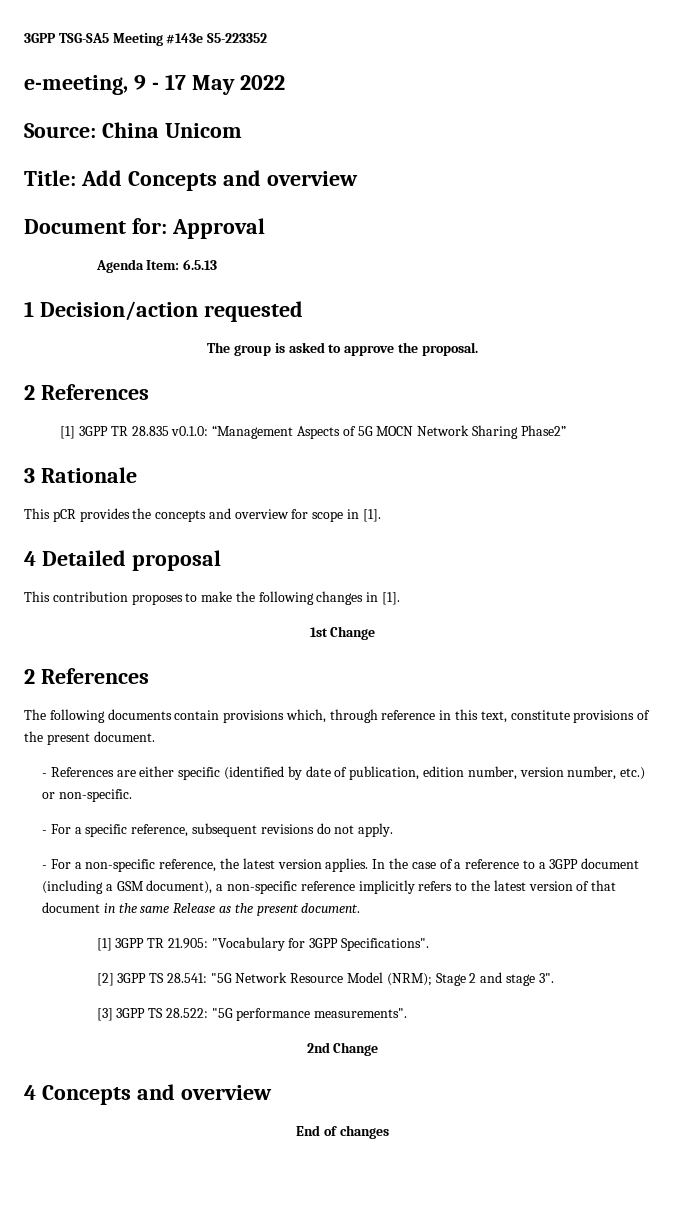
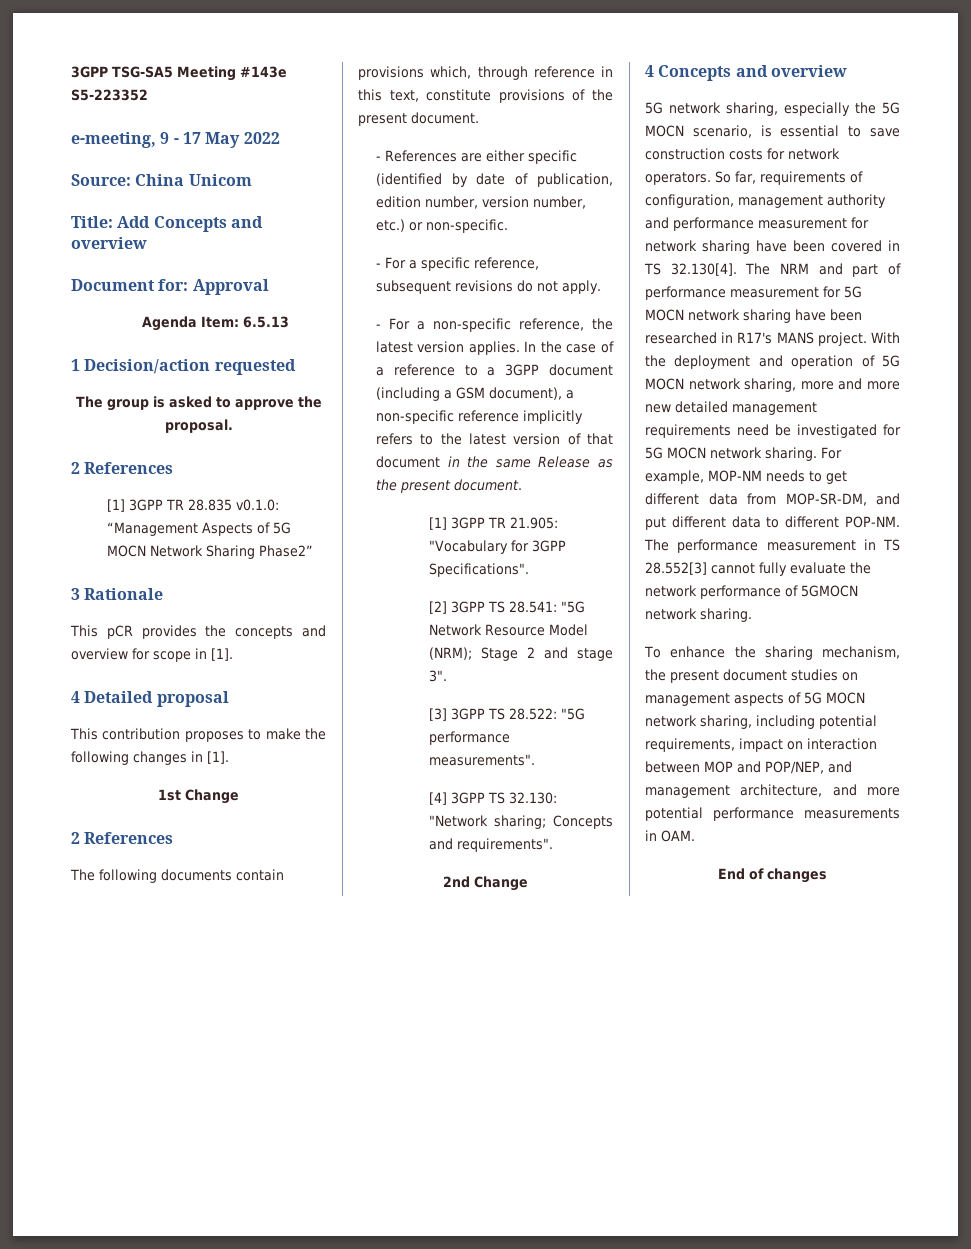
(408, 1013) none -> [429,792,558,805] [429,815,613,829] [429,838,554,852] // [4] 3GPP TS 32.130: "Network sharing; Concepts and requirements".
(272, 1092) none -> [645,102,900,116] [645,125,900,138] [645,148,840,160] [645,171,863,185] [645,194,886,208] [645,217,869,231] [645,240,900,254] [644,263,901,277] [645,286,862,300] [645,309,862,323] [645,332,900,346] [645,355,900,369] [645,378,900,392] [645,401,817,415] [645,424,901,438] [645,447,842,461] [645,470,847,484] [645,493,900,506] [645,516,900,530] [644,539,900,553] [645,562,871,576] [645,585,858,599] [645,608,752,622] [644,646,900,660] [645,669,858,683] [645,692,865,706] [645,715,877,729] [645,738,877,752] [645,761,852,774] [645,784,900,798] [645,807,900,821] [645,830,695,842] // 5G network sharing, especially the 5G MOCN scenario, is essential to save construction costs for network operators. So far, requirements of configuration, management authority and performance measurement for network sharing have been covered in TS 32.130[4]. The NRM and part of performance measurement for 5G MOCN network sharing have been researched in R17's MANS project. With the deployment and operation of 5G MOCN network sharing, more and more new detailed management requirements need be investigated for 5G MOCN network sharing. For example, MOP-NM needs to get different data from MOP-SR-DM, and put different data to different POP-NM. The performance measurement in TS 28.552[3] cannot fully evaluate the network performance of 5GMOCN network sharing. // To enhance the sharing mechanism, the present document studies on management aspects of 5G MOCN network sharing, including potential requirements, impact on interaction between MOP and POP/NEP, and management architecture, and more potential performance measurements in OAM.

